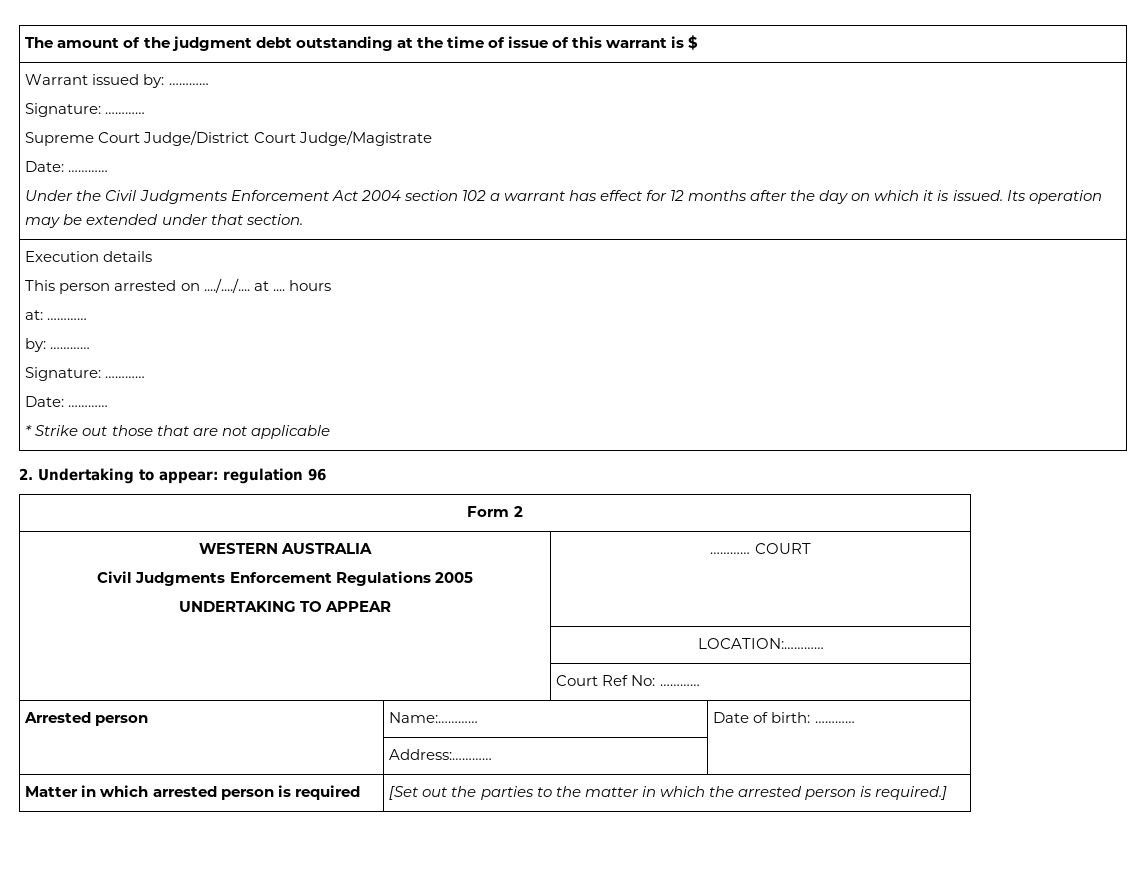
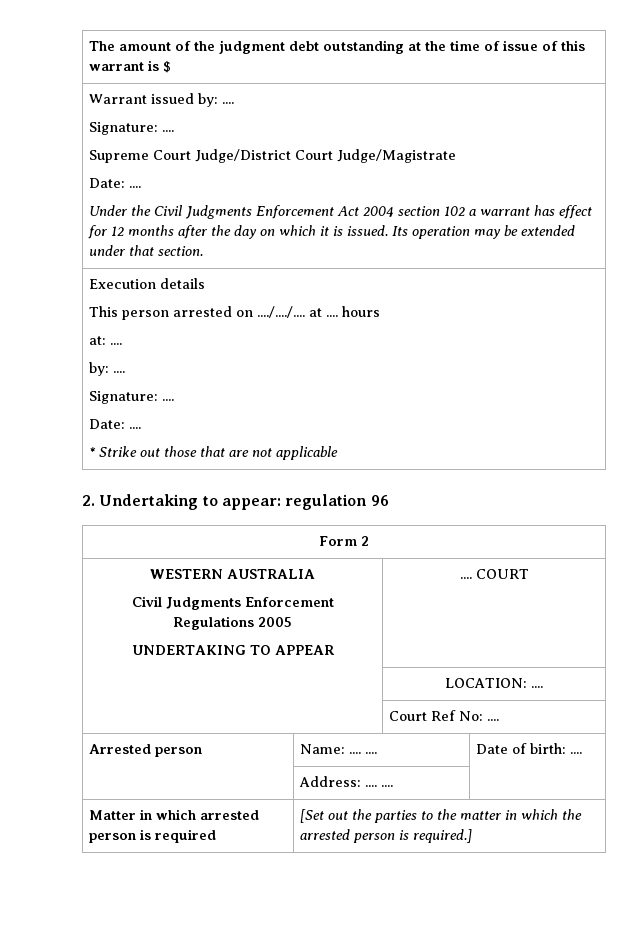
[168,83,209,85] [25,103,146,117] ………… // Signature: ………… -> [222,102,235,104] [89,122,175,135] .... // Signature: ....
[68,170,109,172] ………… -> [129,186,142,188] ....
[47,318,88,320] [25,338,91,352] [25,367,146,381] [25,396,109,407] ………… // by: ………… // Signature: ………… // Date: ………… -> [110,343,123,345] [89,362,126,376] [89,391,175,404] [89,419,142,429] .... // by: .... // Signature: .... // Date: ....
[710,552,751,554] ………… -> [459,577,472,579] ....
[697,638,824,649] LOCATION:………… -> [445,678,543,688] LOCATION: ....
[659,684,700,686] ………… -> [487,719,500,721] ....
[389,712,479,723] Name:………… -> [300,744,378,754] Name: .... ....
[814,721,855,723] [389,749,493,760] ………… // | Address:………… -> [570,752,583,754] [299,776,394,787] .... // | Address: .... ....

